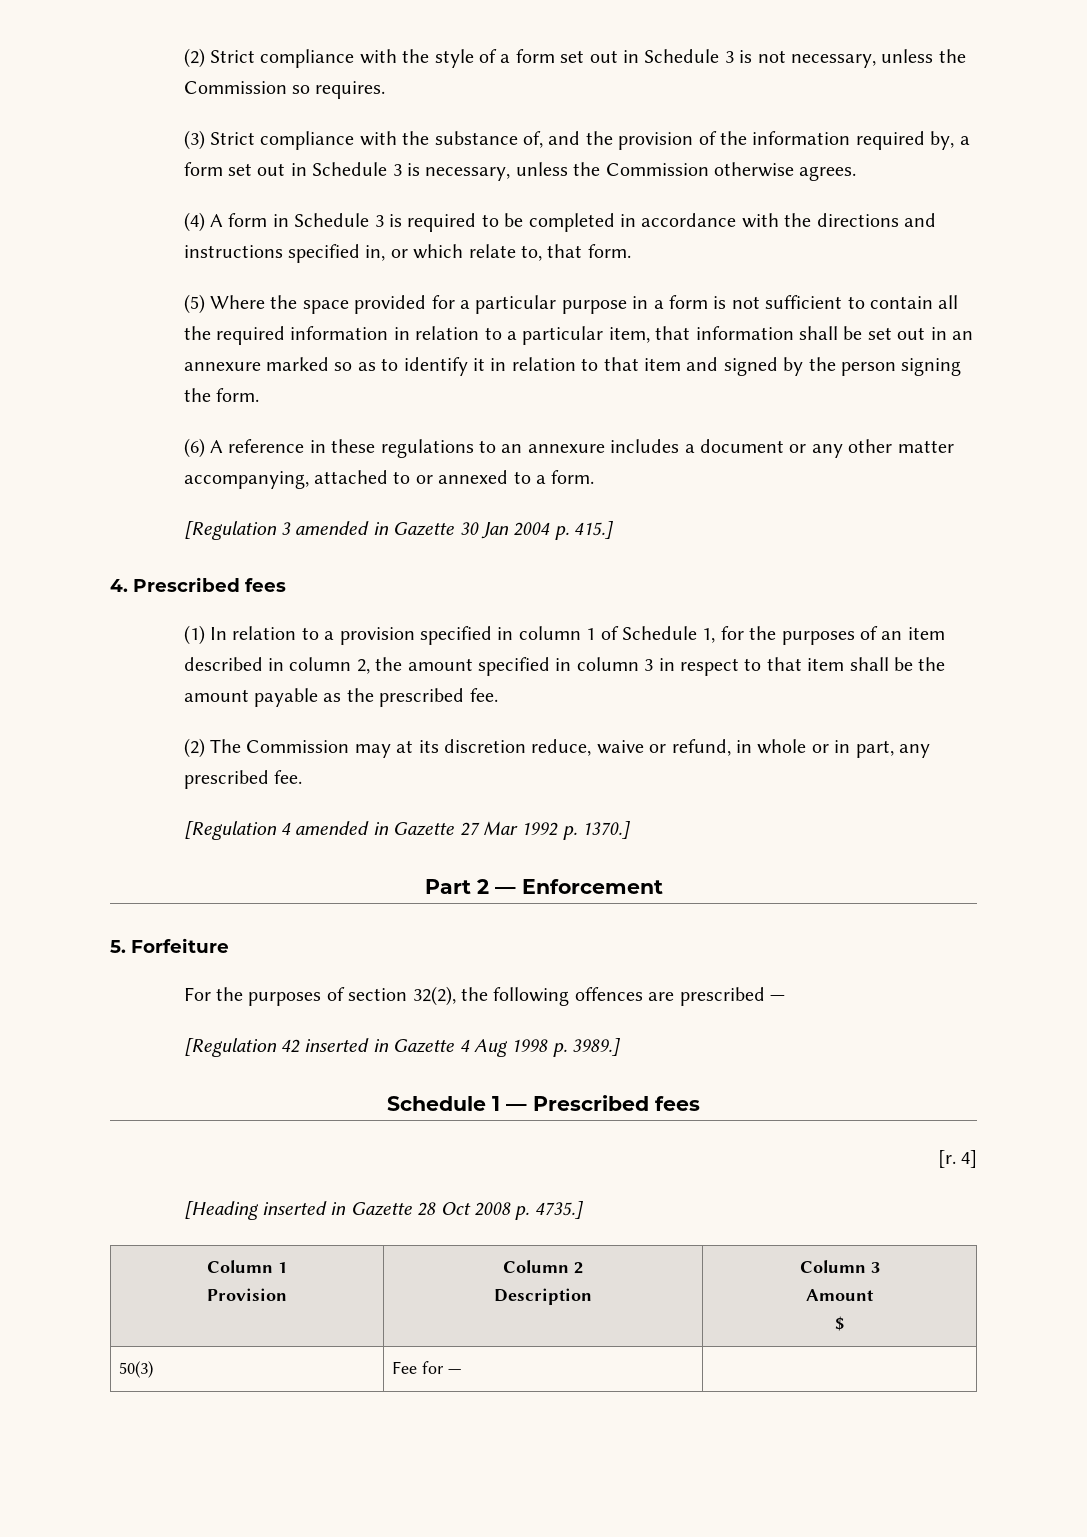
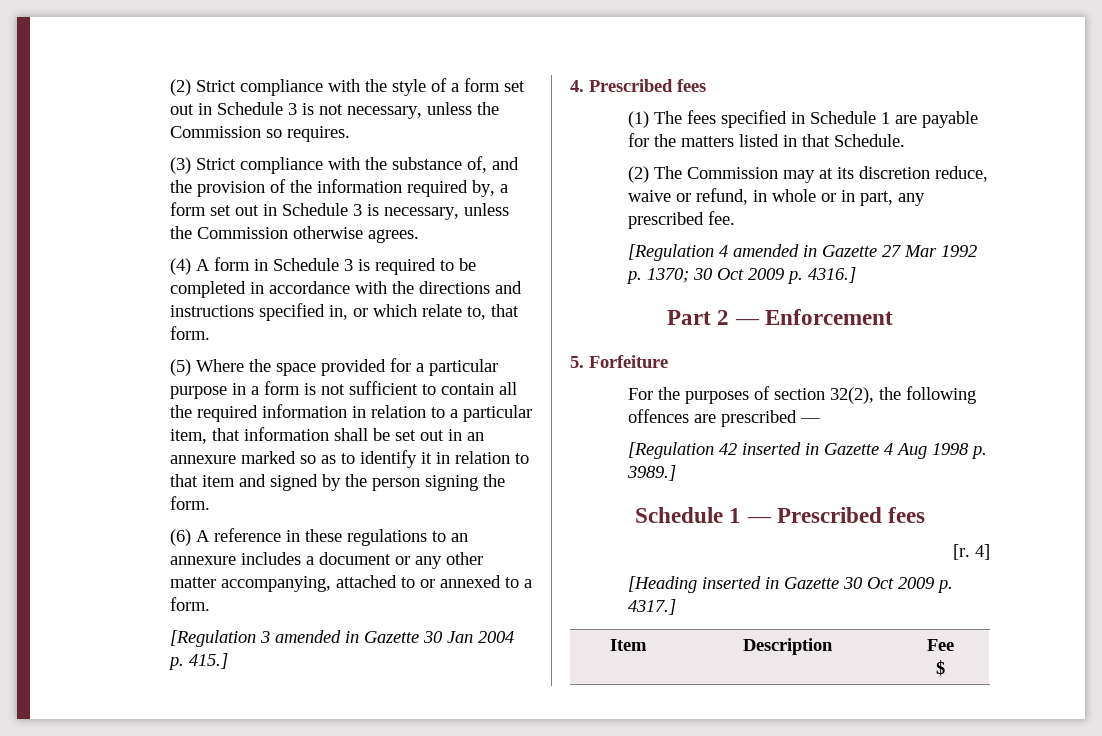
[209,626,945,645] [183,657,946,676] [183,688,498,707] In relation to a provision specified in column 1 of Schedule 1, for the purposes of an item described in column 2, the amount specified in column 3 in respect to that item shall be the amount payable as the prescribed fee. -> [653,110,978,128] [627,133,905,147] The fees specified in Schedule 1 are payable for the matters listed in that Schedule.
[582,821,631,839] 1370.] -> [646,267,856,284] 1370; 30 Oct 2009 p. 4316.]
[417,1201,583,1220] [207,1260,287,1273] [207,1288,287,1301] [503,1260,583,1274] [494,1288,592,1305] [799,1260,880,1273] [806,1289,874,1301] [835,1316,844,1331] [119,1361,154,1378] [392,1361,462,1374] 28 Oct 2008 p. 4735.] // Column 1 // Provision | Column 2 // Description | Column 3 // Amount // $ // 50(3) | Fee for — | -> [842,577,953,593] [627,599,676,615] [609,639,647,651] [743,638,833,655] [926,639,954,651] [935,660,945,676] 30 Oct 2009 p. 4317.] // Item | Description | Fee // $

